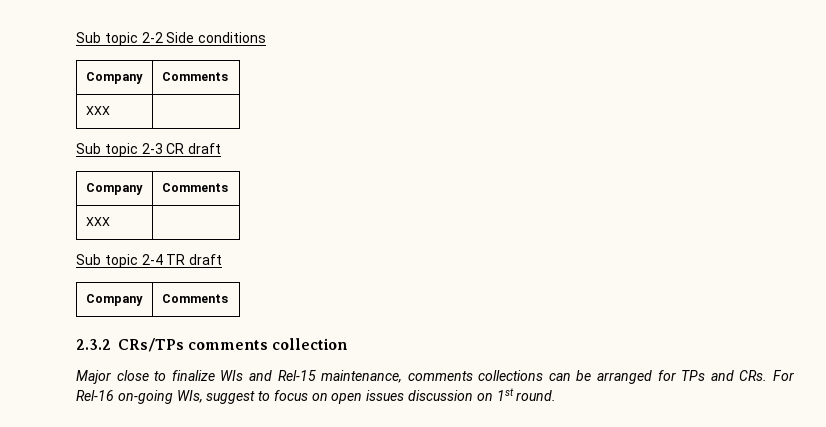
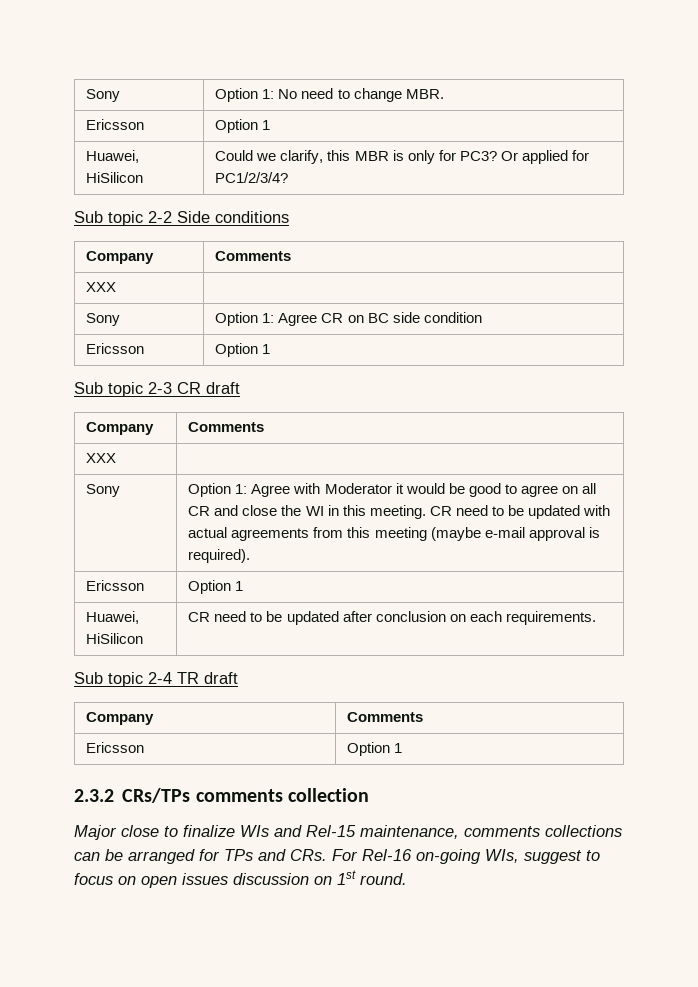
(76, 37) none -> [86,89,121,102] [215,88,444,102] [86,119,145,130] [215,119,271,133] [86,150,140,163] [86,172,144,183] [215,150,589,164] [215,172,289,183] Sony | Option 1: No need to change MBR. // Ericsson | Option 1 // Huawei, HiSilicon | Could we clarify, this MBR is only for PC3? Or applied for PC1/2/3/4? //
(110, 110) none -> [86,313,121,326] [215,312,482,326] [86,343,145,354] [215,343,271,357] // Sony | Option 1: Agree CR on BC side condition // Ericsson | Option 1
(110, 221) none -> [86,484,121,497] [188,483,596,497] [188,505,610,519] [188,527,600,541] [188,549,251,563] [86,580,145,591] [188,580,244,594] [86,611,140,624] [86,633,144,644] [188,611,596,625] // Sony | Option 1: Agree with Moderator it would be good to agree on all CR and close the WI in this meeting. CR need to be updated with actual agreements from this meeting (maybe e-mail approval is required). // Ericsson | Option 1 // Huawei, HiSilicon | CR need to be updated after conclusion on each requirements.
(228, 298) none -> [86,742,145,753] [347,742,403,756] // Ericsson | Option 1

